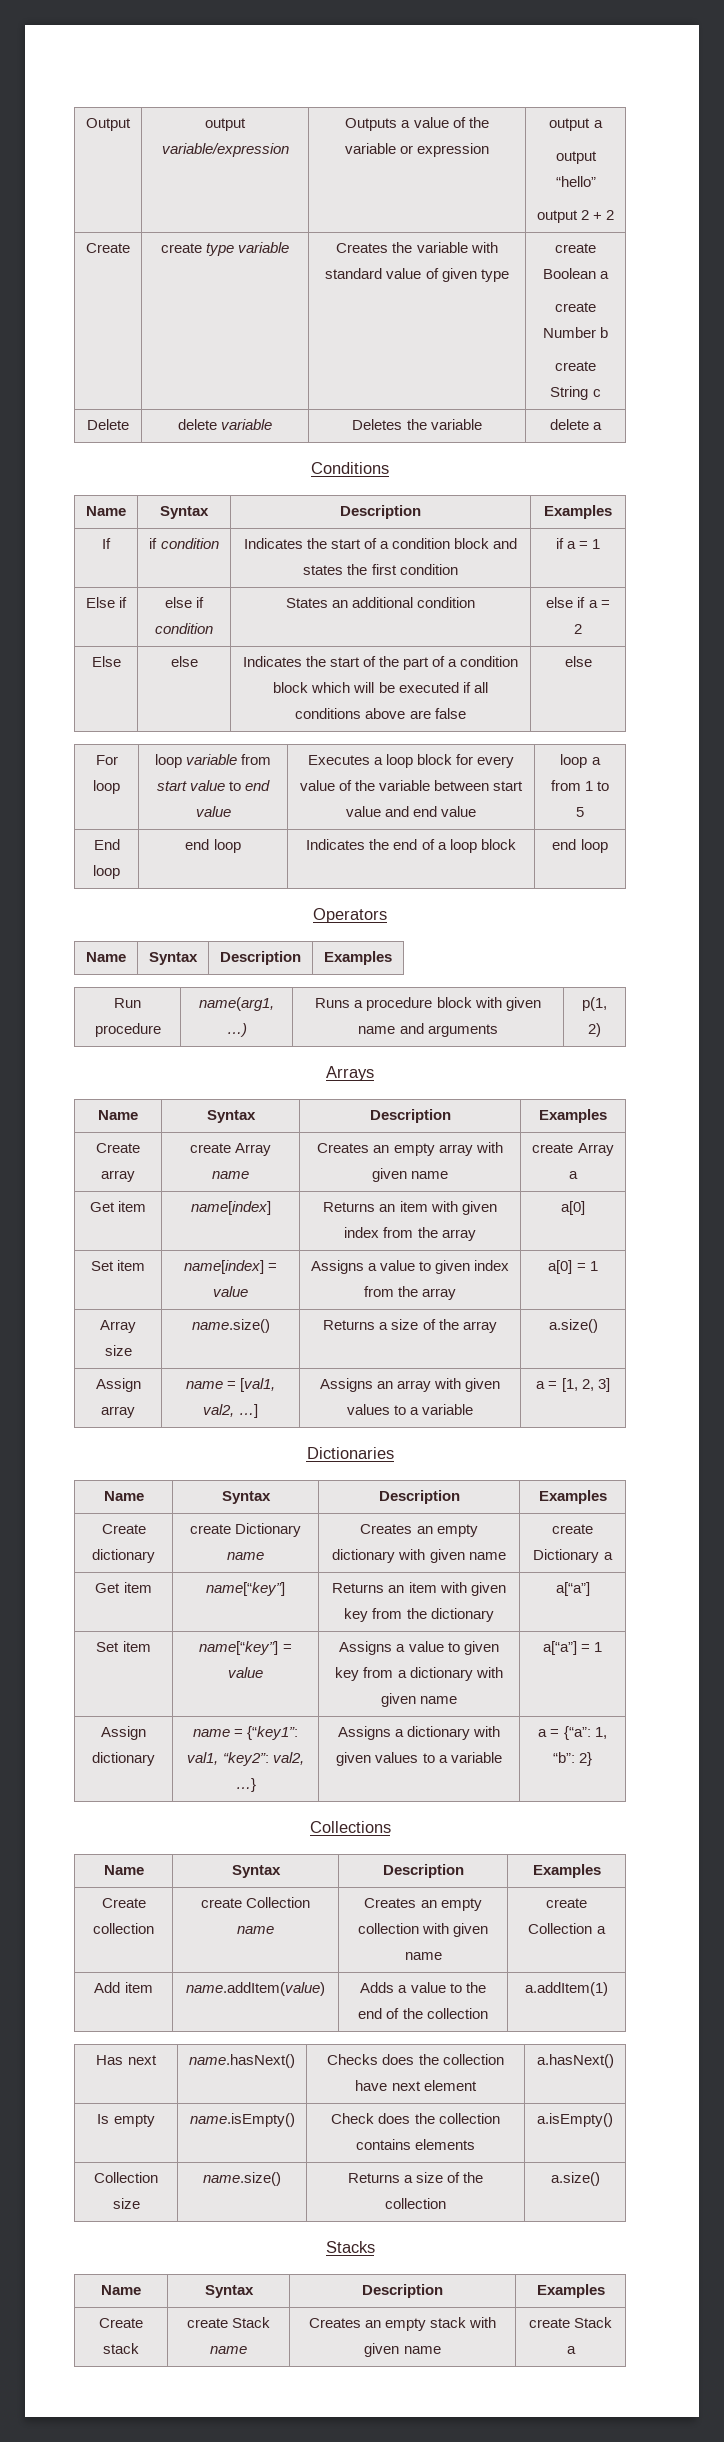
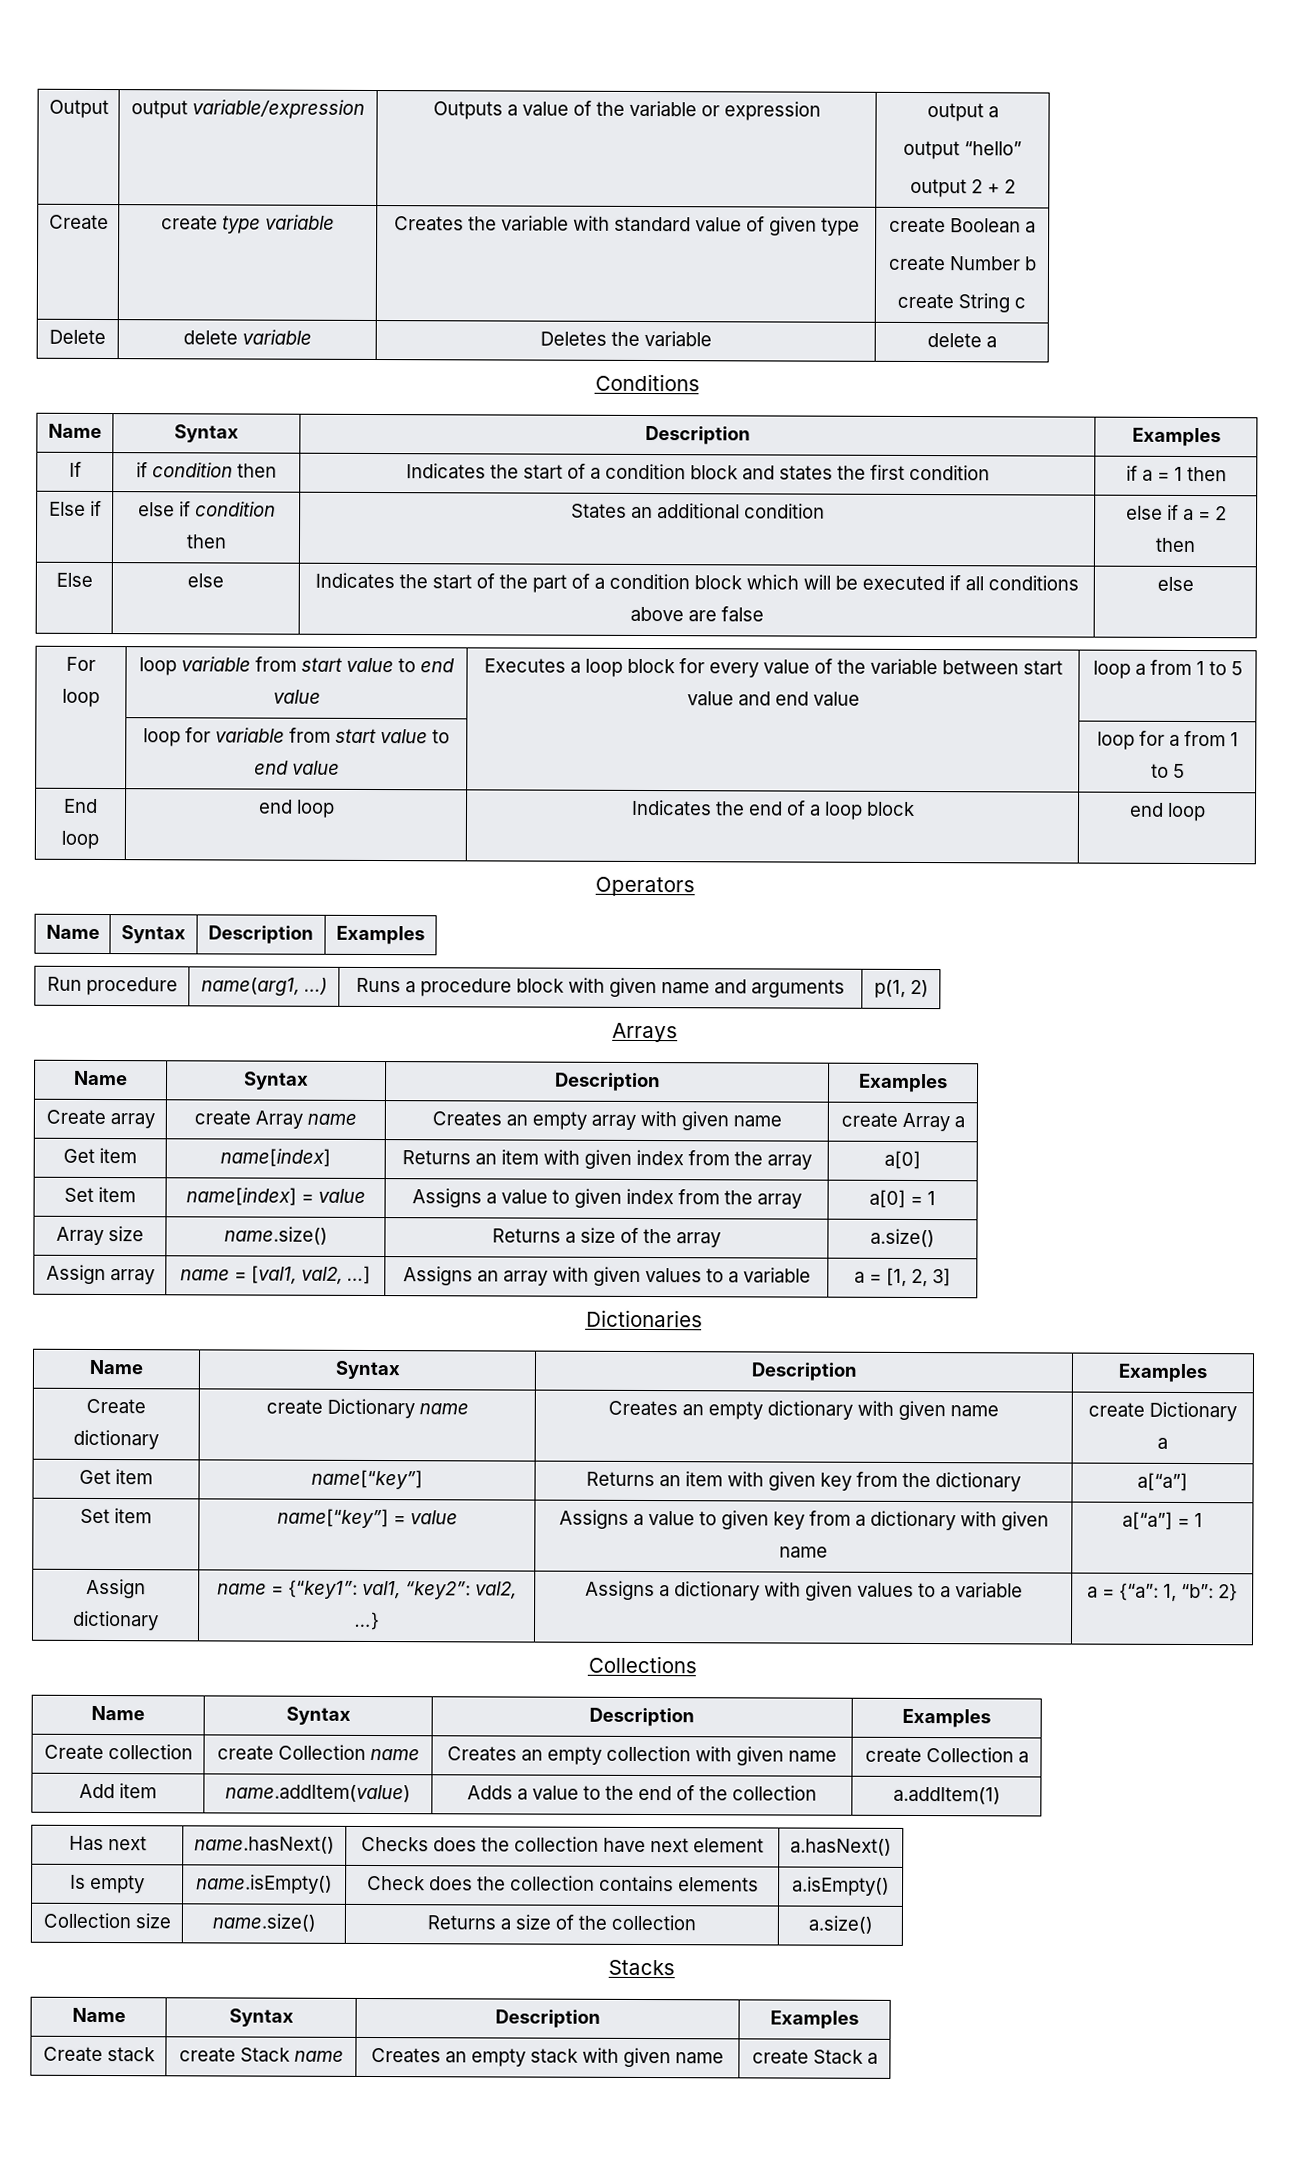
(219, 543) none -> [236,463,277,478] then
(601, 544) none -> [1186,466,1227,482] then
(213, 628) none -> [185,534,227,549] then
(582, 629) none -> [1155,537,1196,553] then
(584, 812) none -> [143,727,451,747] [253,760,340,775] [1096,730,1239,750] [1150,763,1185,778] // | loop for variable from start value to end value | | loop for a from 1 to 5

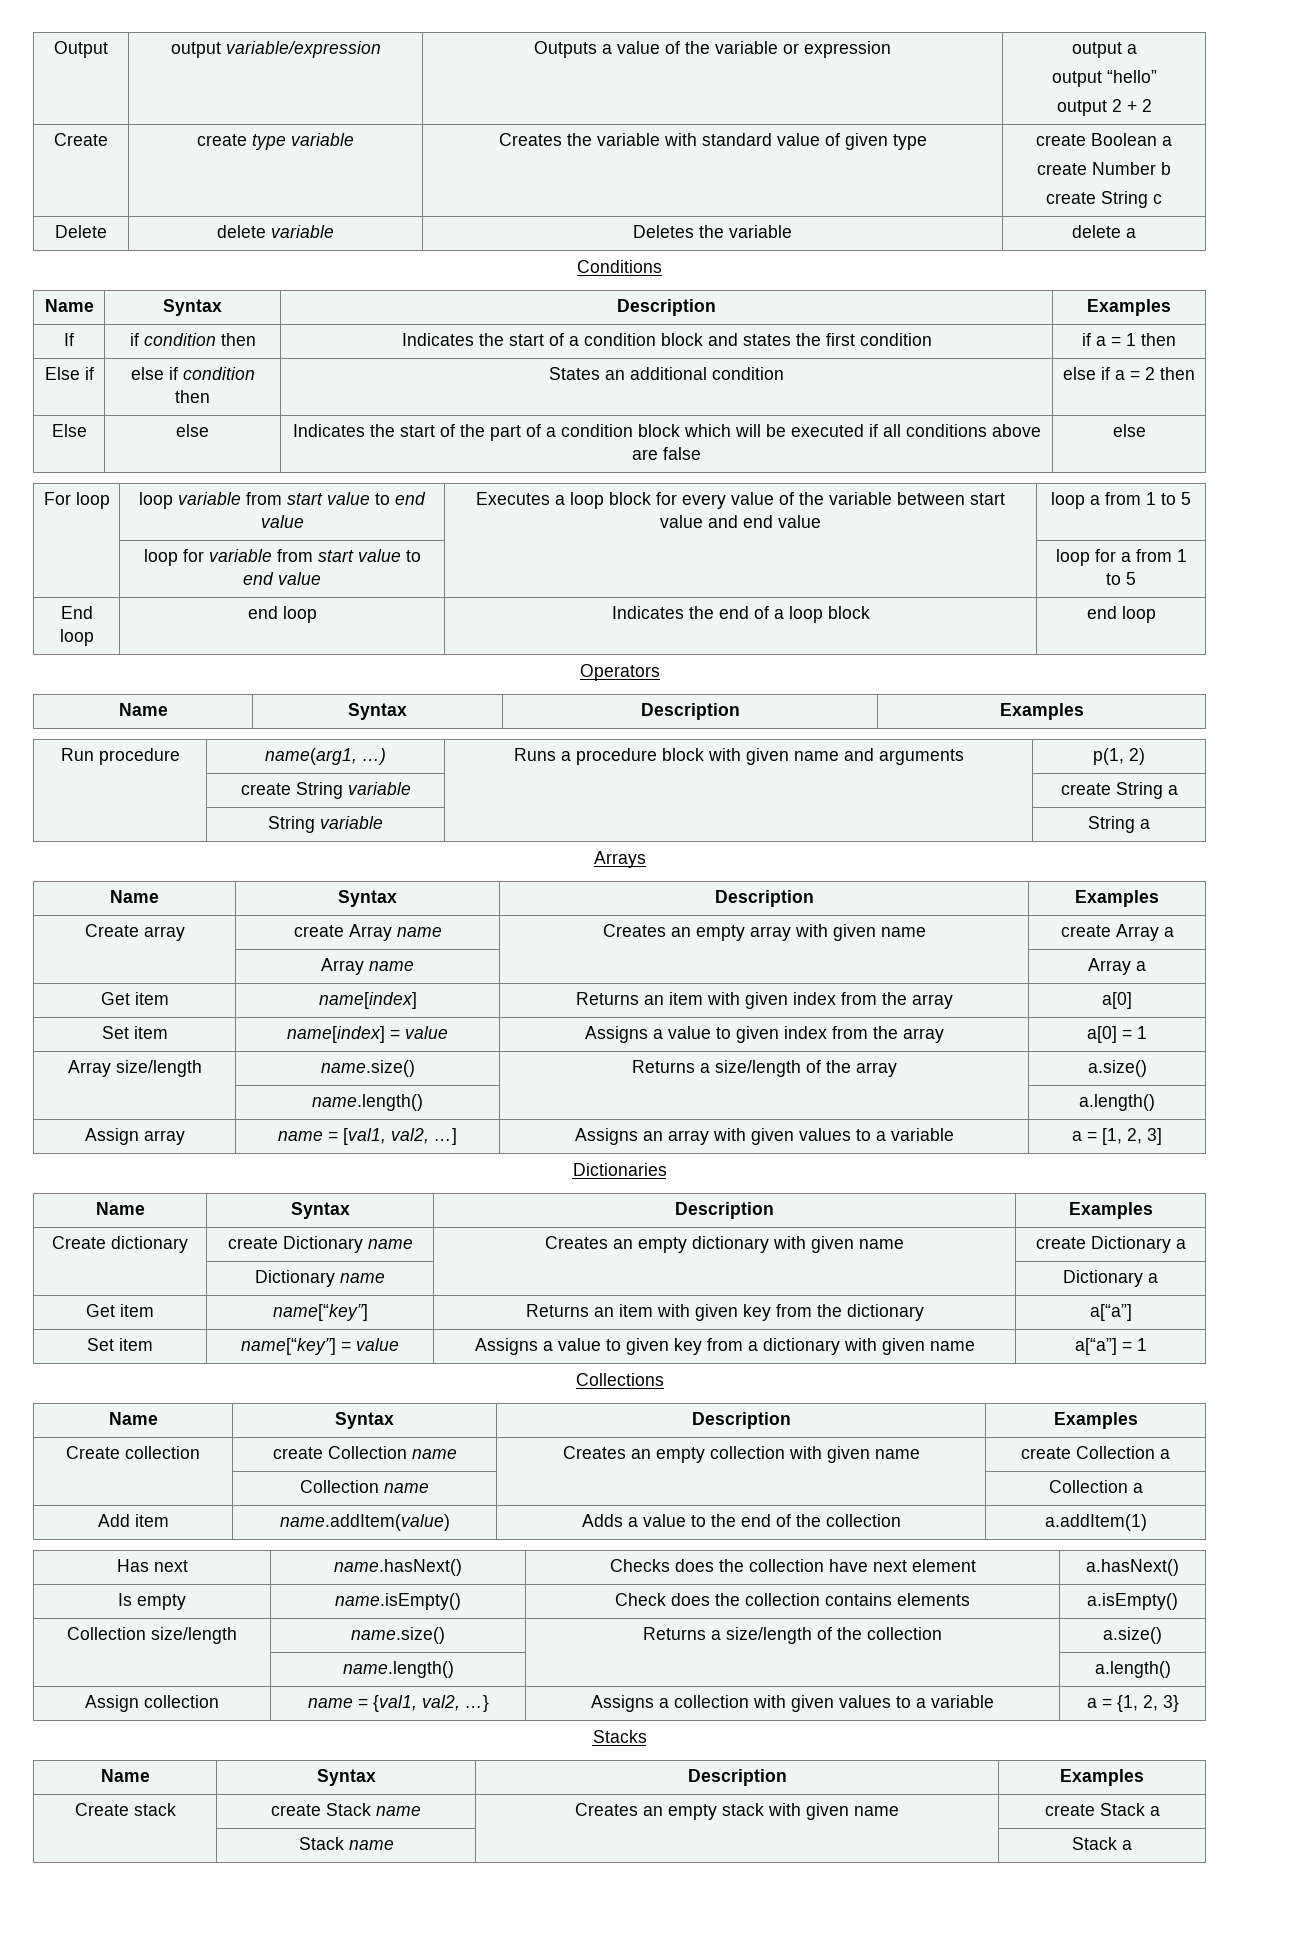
(929, 988) none -> [240,782,411,799] [1060,782,1178,799] [268,816,383,833] [1088,816,1150,833] // | create String variable | | create String a // | String variable | | String a
(965, 1122) none -> [321,958,414,975] [1088,958,1146,975] // | Array name | | Array a
[108,1226,144,1242] [223,1226,328,1245] [492,1227,616,1243] size | name.size() | Returns a size -> [115,1060,202,1077] [320,1060,415,1077] [631,1060,801,1077] size/length | name.size() | Returns a size/length
(935, 1238) none -> [312,1094,423,1111] [1079,1094,1155,1111] // | name.length() | | a.length()
(1168, 1443) none -> [255,1270,385,1287] [1063,1270,1158,1287] // | Dictionary name | | Dictionary a
[86,1578,146,1599] [73,1610,159,1631] [217,1579,517,1600] [354,1611,380,1631] [584,1580,1023,1601] [1087,1582,1238,1602] // Assign dictionary | name = {“key1”: val1, “key2”: val2, …} | Assigns a dictionary with given values to a variable | a = {“a”: 1, “b”: 2} -> (1147, 1344) none
(1029, 1757) none -> [300,1480,429,1493] [1048,1480,1143,1493] // | Collection name | | Collection a
[134,1913,171,1929] [211,1913,316,1932] [427,1914,551,1930] size | name.size() | Returns a size -> [151,1627,237,1644] [351,1627,445,1644] [643,1627,812,1644] size/length | name.size() | Returns a size/length
(873, 1924) none -> [342,1661,454,1678] [1094,1661,1171,1678] [85,1695,219,1712] [307,1695,489,1712] [591,1695,994,1712] [1086,1695,1179,1712] // | name.length() | | a.length() // Assign collection | name = {val1, val2, …} | Assigns a collection with given values to a variable | a = {1, 2, 3}
(878, 2058) none -> [298,1837,394,1850] [1072,1837,1132,1850] // | Stack name | | Stack a

